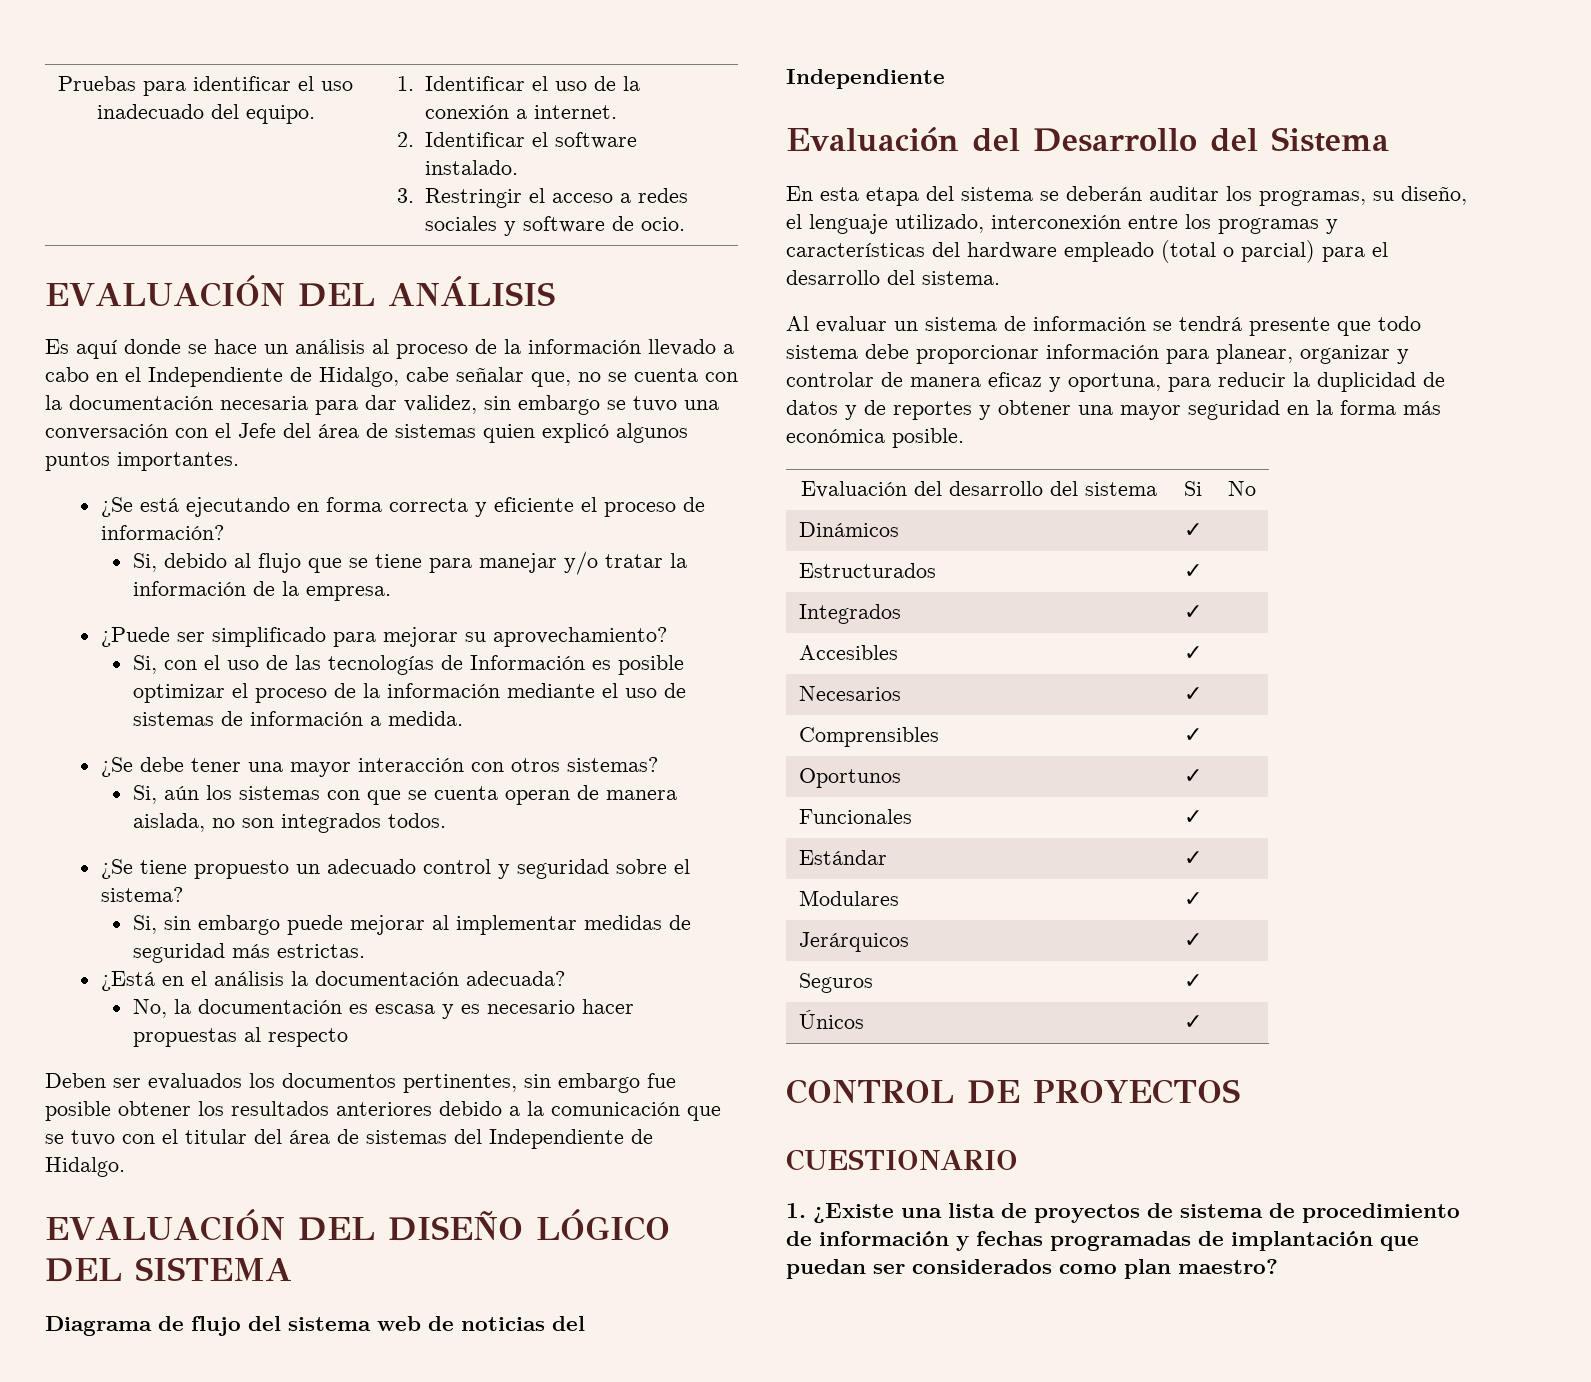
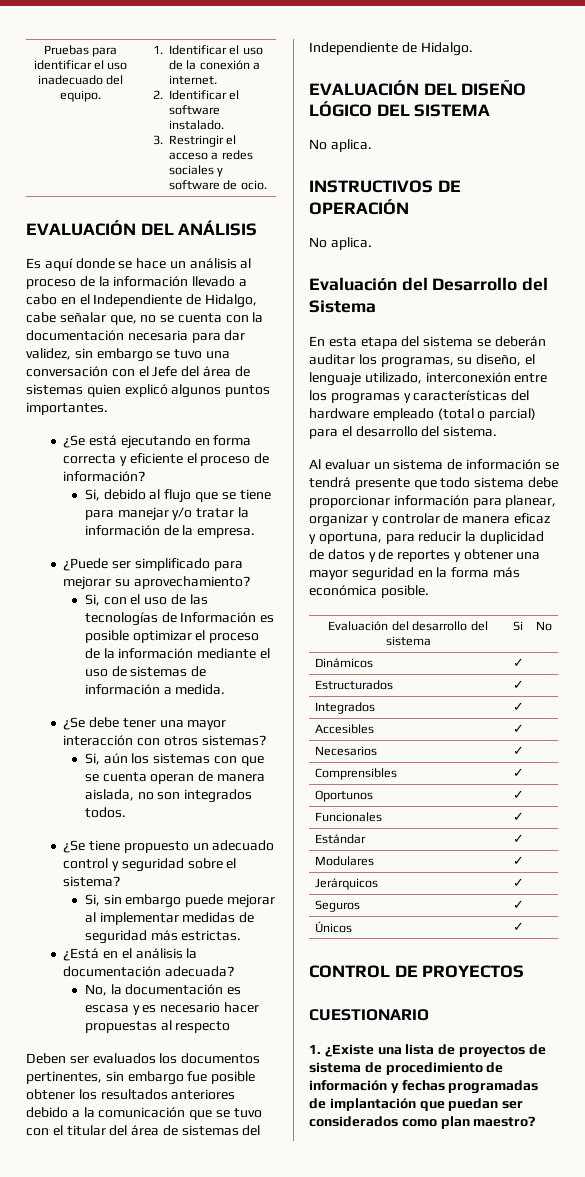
[45,1316,585,1336] [786,69,945,89] Diagrama de flujo del sistema web de noticias del Independiente -> [309,139,372,152] [309,180,461,193] [309,199,409,215] [309,237,372,250] No aplica. // INSTRUCTIVOS DE OPERACIÓN // No aplica.

